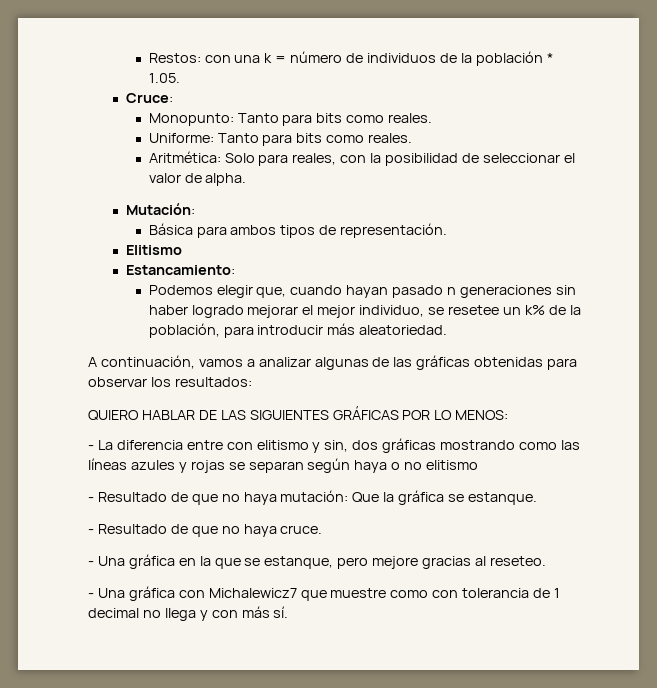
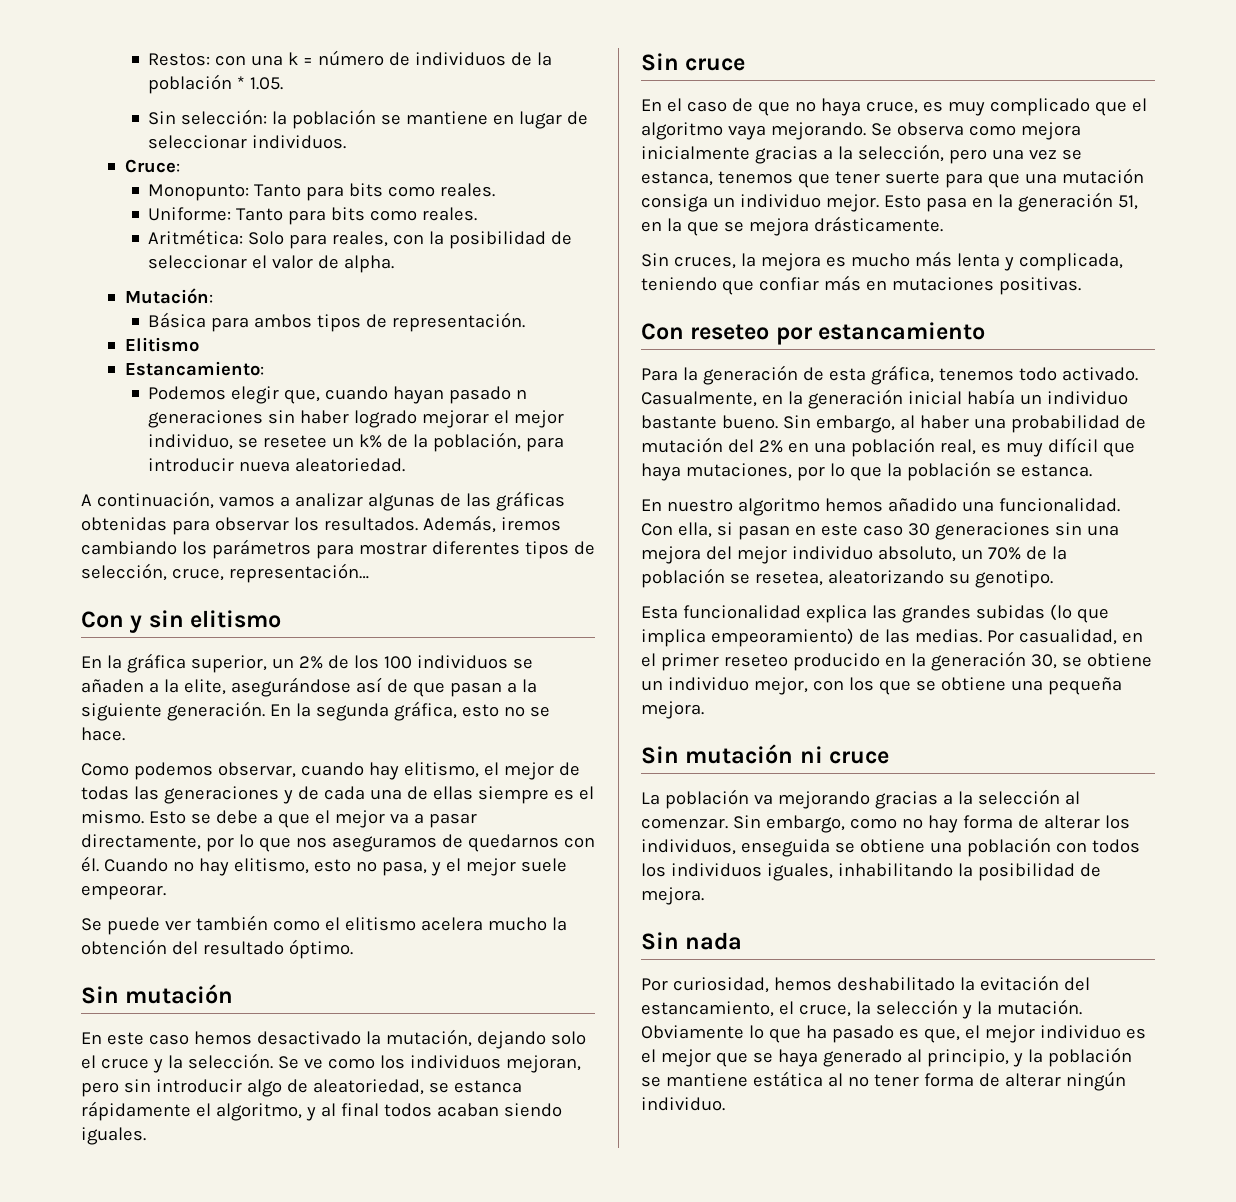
(180, 78) none -> [148,109,589,129] [148,135,347,149] // Sin selección: la población se mantiene en lugar de seleccionar individuos.
[327,323,356,335] más -> [239,461,291,472] nueva
[174,377,252,387] [88,406,509,420] [88,438,580,453] [88,458,479,473] [88,490,538,505] [88,524,323,537] [88,554,546,569] [88,586,561,601] [88,606,289,621] resultados: // QUIERO HABLAR DE LAS SIGUIENTES GRÁFICAS POR LO MENOS: // - La diferencia entre con elitismo y sin, dos gráficas mostrando como las líneas azules y rojas se separan según haya o no elitismo // - Resultado de que no haya mutación: Que la gráfica se estanque. // - Resultado de que no haya cruce. // - Una gráfica en la que se estanque, pero mejore gracias al reseteo. // - Una gráfica con Michalewicz7 que muestre como con tolerancia de 1 decimal no llega y con más sí. -> [323,515,561,533] [81,539,595,559] [81,563,369,583] [81,610,282,633] [81,653,533,673] [81,677,537,697] [81,701,550,721] [81,727,125,741] [81,762,580,780] [81,786,594,804] [81,810,477,828] [81,834,595,852] [81,856,567,876] [81,885,166,900] [81,915,567,935] [81,939,353,959] [81,984,234,1004] [81,1029,586,1049] [81,1053,581,1073] [81,1079,522,1097] [81,1101,562,1121] [81,1127,146,1145] [641,53,746,71] [641,98,1147,116] [641,122,1081,140] [641,144,1082,164] [641,168,1144,188] [641,192,1138,212] [641,216,943,236] [641,251,1123,271] [641,275,1081,295] [641,322,986,345] [641,365,1138,385] [641,389,1128,409] [641,415,1146,433] [641,437,1135,457] [641,461,1092,481] [641,498,1120,516] [641,522,1119,540] [641,546,1067,564] [641,568,1053,588] [641,604,1109,623] [641,628,1143,647] [641,651,1152,671] [641,677,1122,695] [641,701,704,719] [641,744,890,764] [641,789,1080,809] [641,815,1130,833] [641,837,1140,857] [641,863,1101,881] [641,887,704,905] [641,932,743,950] [641,975,1090,993] [641,999,1082,1019] [641,1025,1146,1043] [641,1047,1132,1067] [641,1071,1126,1091] [641,1097,725,1111] resultados. Además, iremos cambiando los parámetros para mostrar diferentes tipos de selección, cruce, representación… // Con y sin elitismo // En la gráfica superior, un 2% de los 100 individuos se añaden a la elite, asegurándose así de que pasan a la siguiente generación. En la segunda gráfica, esto no se hace. // Como podemos observar, cuando hay elitismo, el mejor de todas las generaciones y de cada una de ellas siempre es el mismo. Esto se debe a que el mejor va a pasar directamente, por lo que nos aseguramos de quedarnos con él. Cuando no hay elitismo, esto no pasa, y el mejor suele empeorar. // Se puede ver también como el elitismo acelera mucho la obtención del resultado óptimo. // Sin mutación // En este caso hemos desactivado la mutación, dejando solo el cruce y la selección. Se ve como los individuos mejoran, pero sin introducir algo de aleatoriedad, se estanca rápidamente el algoritmo, y al final todos acaban siendo iguales. // Sin cruce // En el caso de que no haya cruce, es muy complicado que el algoritmo vaya mejorando. Se observa como mejora inicialmente gracias a la selección, pero una vez se estanca, tenemos que tener suerte para que una mutación consiga un individuo mejor. Esto pasa en la generación 51, en la que se mejora drásticamente. // Sin cruces, la mejora es mucho más lenta y complicada, teniendo que confiar más en mutaciones positivas. // Con reseteo por estancamiento // Para la generación de esta gráfica, tenemos todo activado. Casualmente, en la generación inicial había un individuo bastante bueno. Sin embargo, al haber una probabilidad de mutación del 2% en una población real, es muy difícil que haya mutaciones, por lo que la población se estanca. // En nuestro algoritmo hemos añadido una funcionalidad. Con ella, si pasan en este caso 30 generaciones sin una mejora del mejor individuo absoluto, un 70% de la población se resetea, aleatorizando su genotipo. // Esta funcionalidad explica las grandes subidas (lo que implica empeoramiento) de las medias. Por casualidad, en el primer reseteo producido en la generación 30, se obtiene un individuo mejor, con los que se obtiene una pequeña mejora. // Sin mutación ni cruce // La población va mejorando gracias a la selección al comenzar. Sin embargo, como no hay forma de alterar los individuos, enseguida se obtiene una población con todos los individuos iguales, inhabilitando la posibilidad de mejora. // Sin nada // Por curiosidad, hemos deshabilitado la evitación del estancamiento, el cruce, la selección y la mutación. Obviamente lo que ha pasado es que, el mejor individuo es el mejor que se haya generado al principio, y la población se mantiene estática al no tener forma de alterar ningún individuo.

